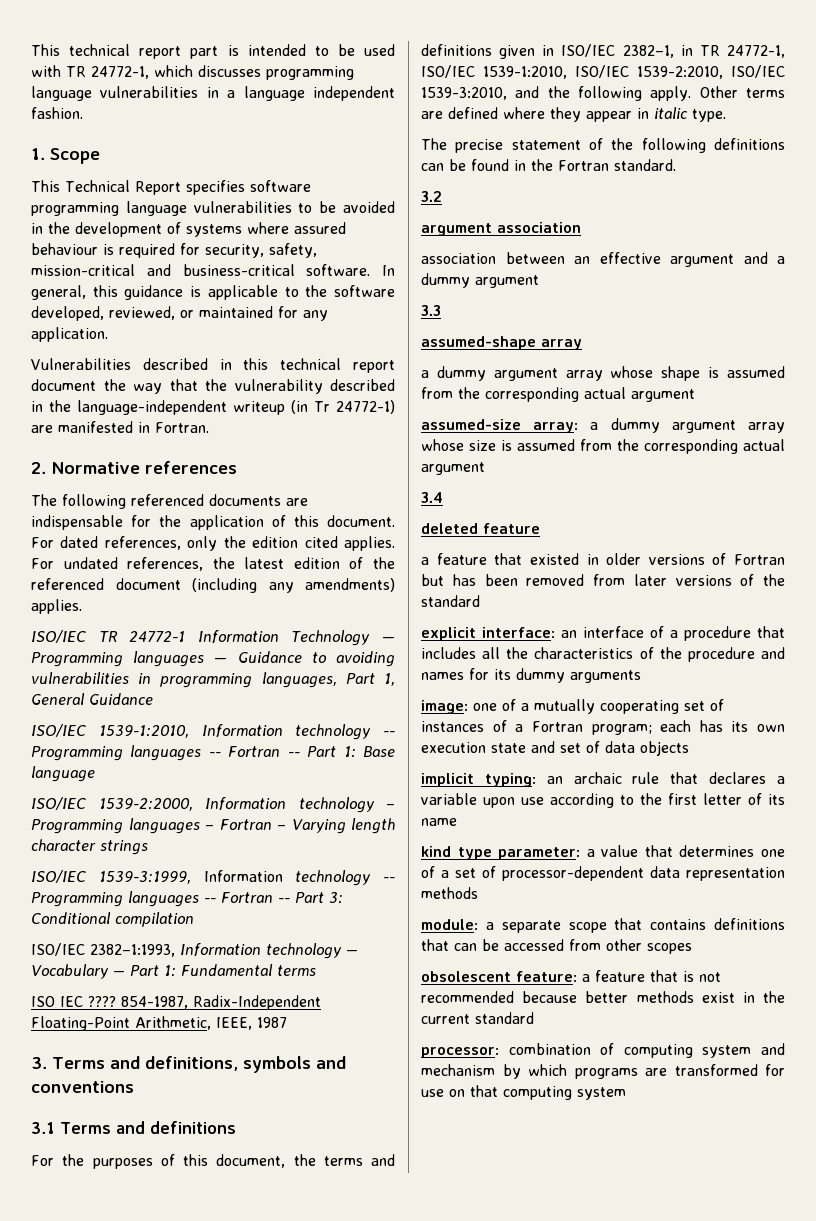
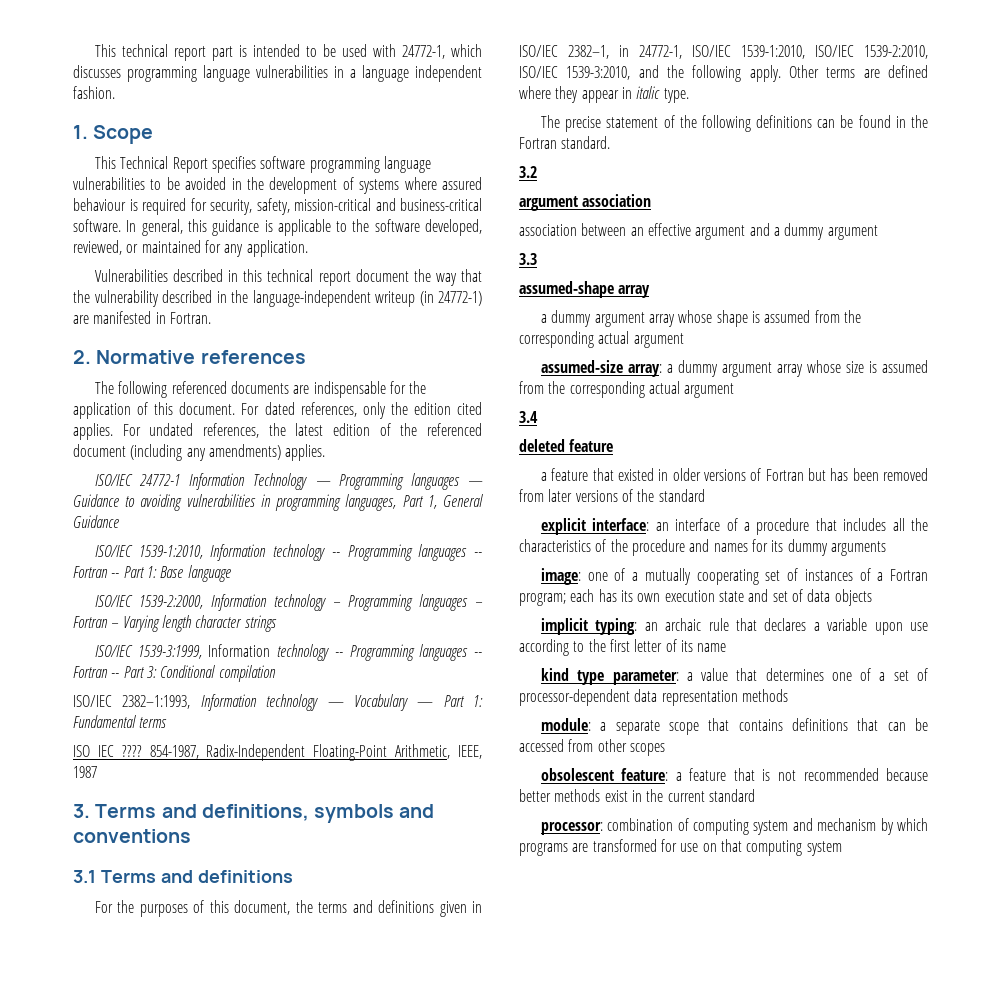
[66,66,86,77] TR -> (396, 50) none
[314,401,331,412] Tr -> (434, 298) none
[98,631,118,642] TR -> (133, 480) none
[699,45,720,56] TR -> (629, 51) none

